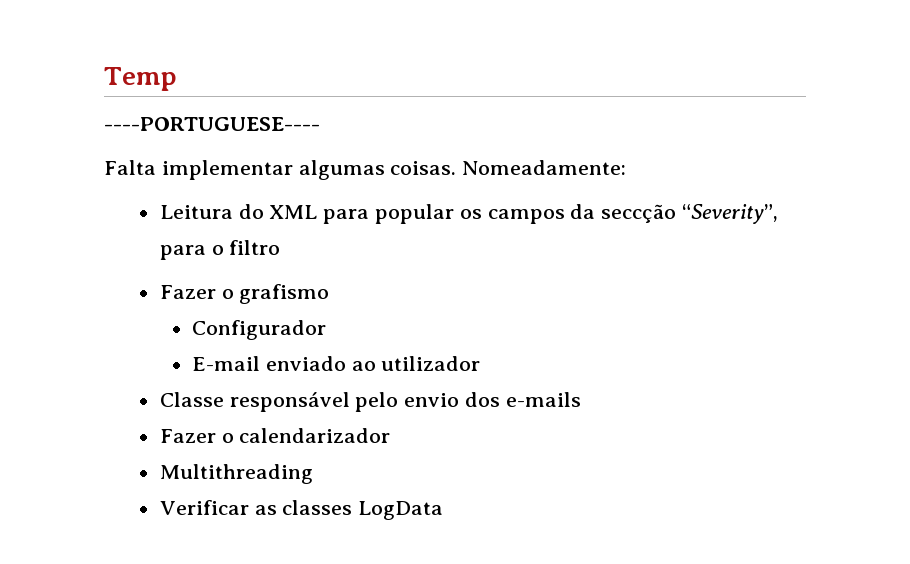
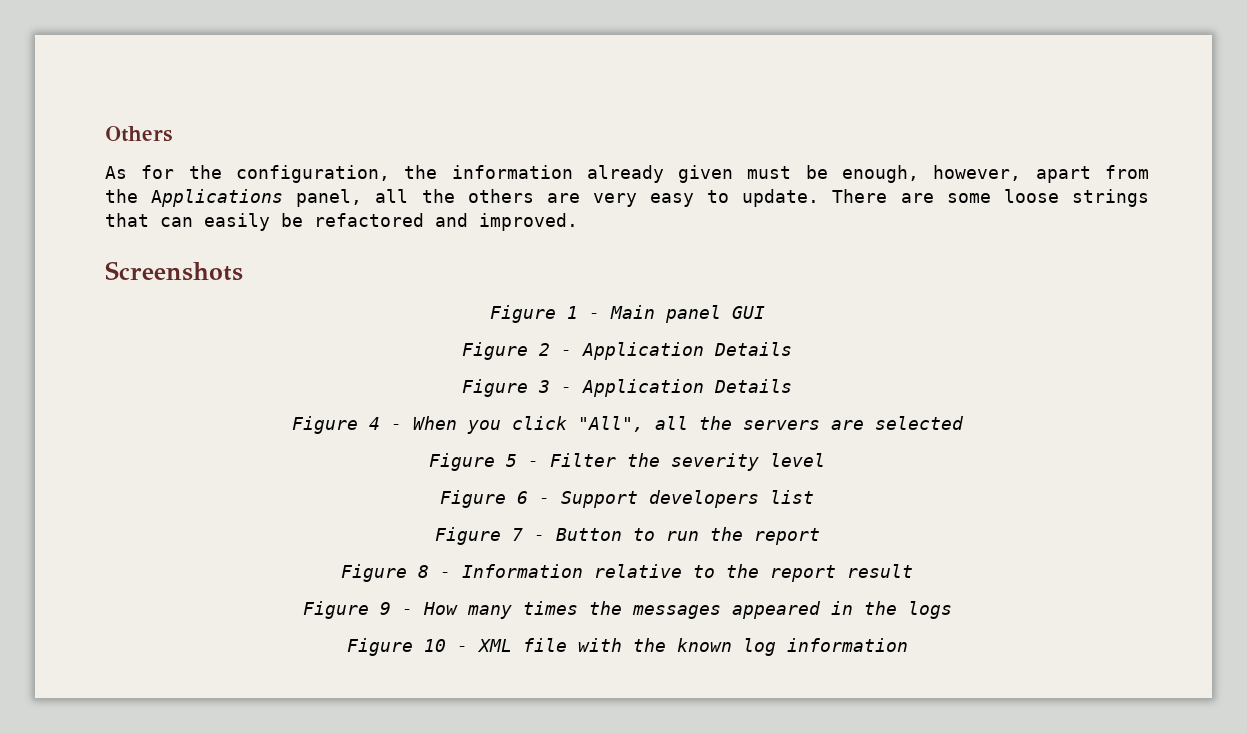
[104,67,177,91] [104,117,320,131] [104,160,627,180] [159,204,779,224] [159,240,281,260] [159,284,330,304] [191,320,326,340] [191,356,481,371] [159,392,581,412] [159,428,391,443] [159,464,313,484] [159,500,444,520] Temp // ----PORTUGUESE---- // Falta implementar algumas coisas. Nomeadamente: // Leitura do XML para popular os campos da seccção “Severity”, para o filtro // Fazer o grafismo // Configurador // E-mail enviado ao utilizador // Classe responsável pelo envio dos e-mails // Fazer o calendarizador // Multithreading // Verificar as classes LogData -> [105,126,172,142] [105,165,1149,183] [105,189,1149,207] [105,213,578,231] [105,261,243,281] [489,305,765,323] [462,342,792,360] [462,379,792,397] [291,416,964,434] [429,453,825,471] [440,490,814,508] [434,527,820,545] [341,564,913,582] [302,601,952,619] [346,638,908,656] Others // As for the configuration, the information already given must be enough, however, apart from the Applications panel, all the others are very easy to update. There are some loose strings that can easily be refactored and improved. // Screenshots // Figure 1 - Main panel GUI // Figure 2 - Application Details // Figure 3 - Application Details // Figure 4 - When you click "All", all the servers are selected // Figure 5 - Filter the severity level // Figure 6 - Support developers list // Figure 7 - Button to run the report // Figure 8 - Information relative to the report result // Figure 9 - How many times the messages appeared in the logs // Figure 10 - XML file with the known log information

